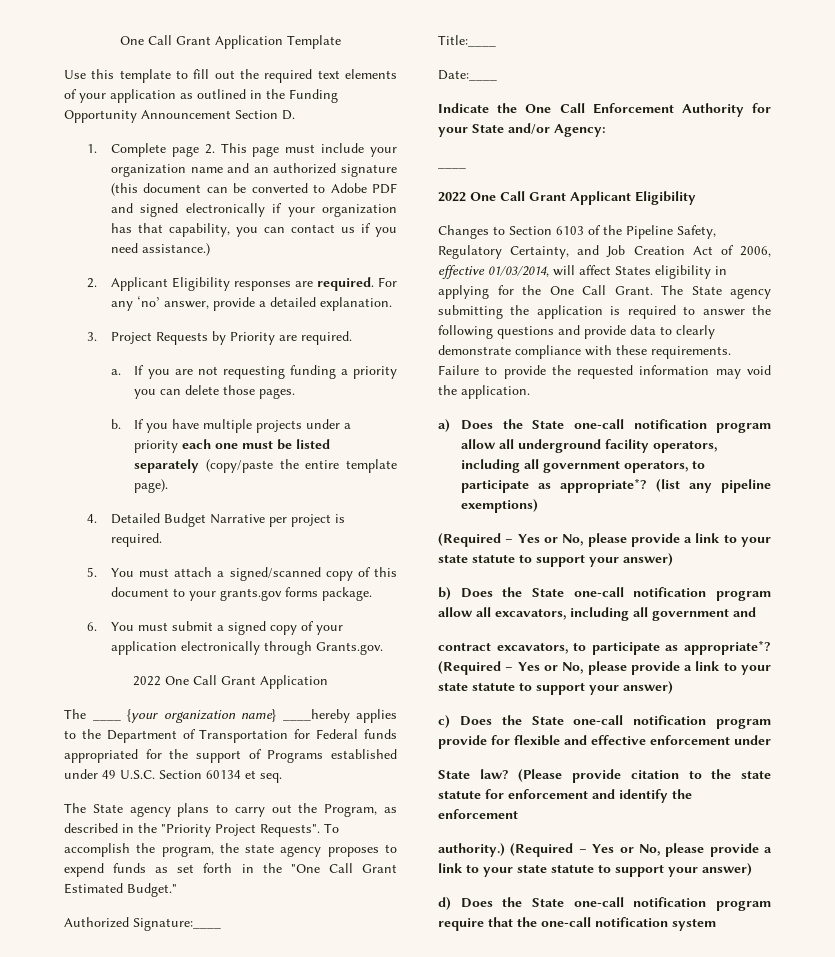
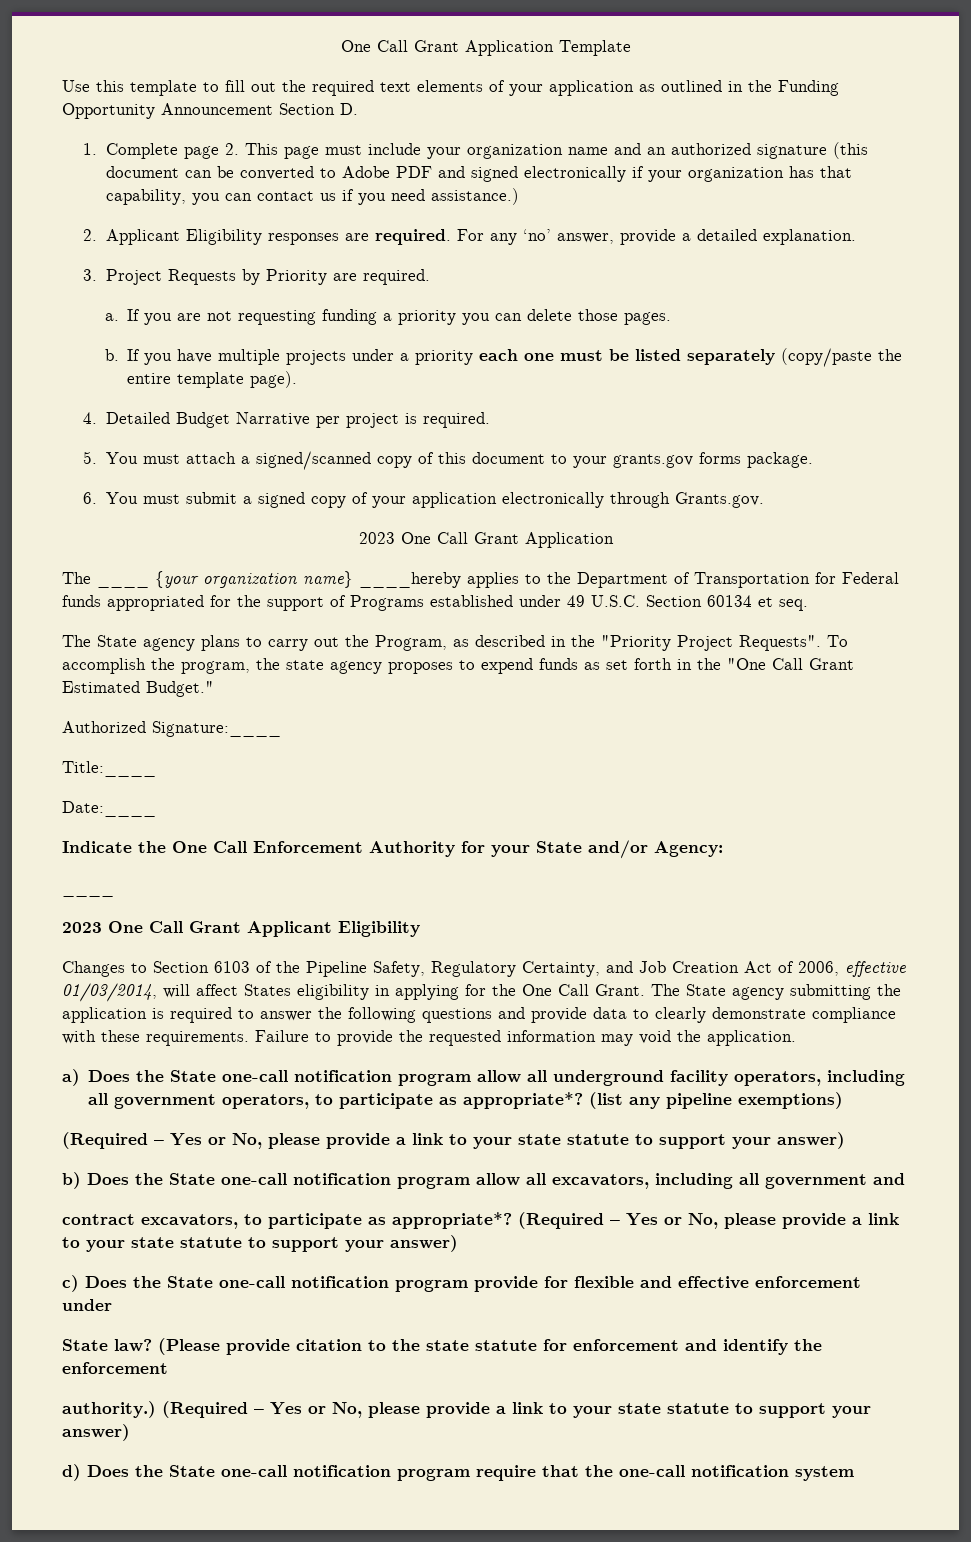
[133,676,161,686] 2022 -> [358,532,395,544] 2023
[438,192,466,202] 2022 -> [62,922,102,933] 2023

